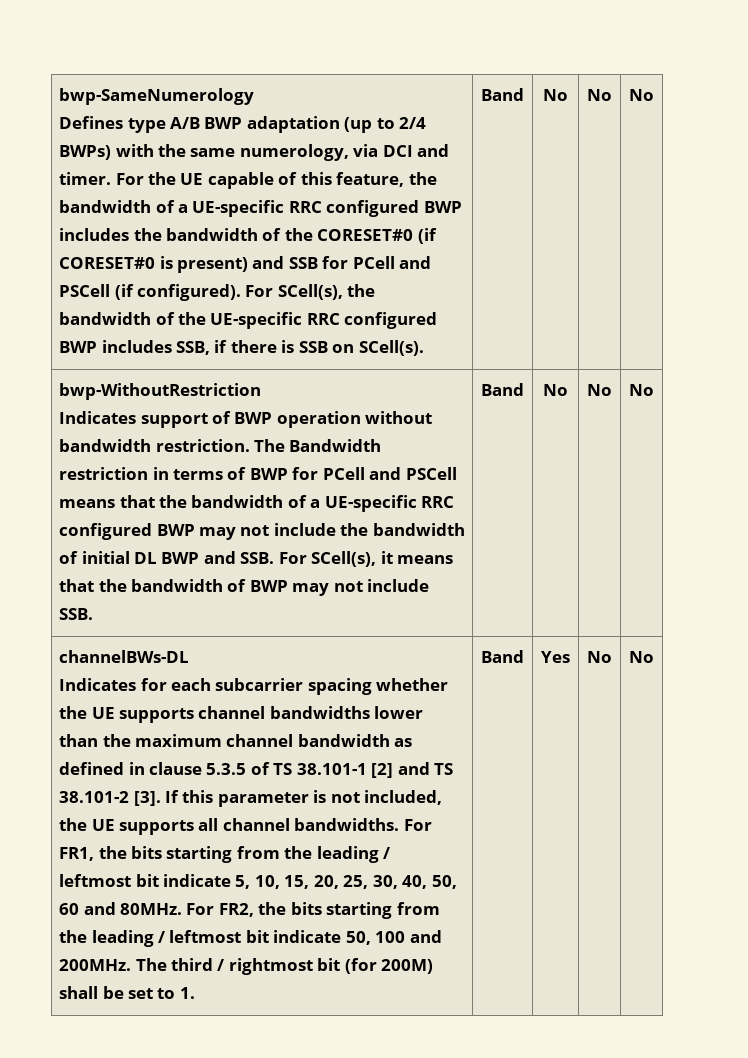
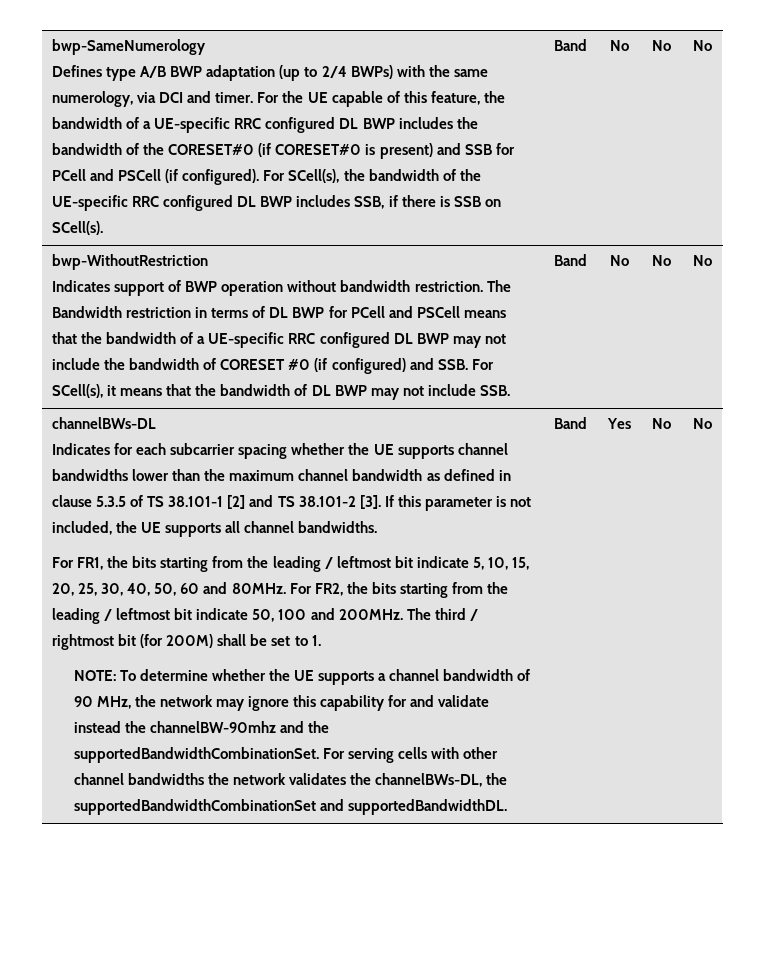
(420, 208) none -> [339,118,359,129] DL
(438, 320) none -> [237,196,257,207] DL
(247, 473) none -> [269,307,289,318] DL
(153, 531) none -> [393,333,413,344] DL
[81,551,200,564] initial DL BWP -> [220,358,406,374] CORESET #0 (if configured)
(247, 585) none -> [311,385,331,396] DL
(400, 824) none -> (378, 527) //
(195, 993) none -> [73,669,531,685] [73,695,490,711] [73,721,329,733] [73,747,499,763] [73,773,508,787] [73,799,507,815] // NOTE: To determine whether the UE supports a channel bandwidth of 90 MHz, the network may ignore this capability for and validate instead the channelBW-90mhz and the supportedBandwidthCombinationSet. For serving cells with other channel bandwidths the network validates the channelBWs-DL, the supportedBandwidthCombinationSet and supportedBandwidthDL.

